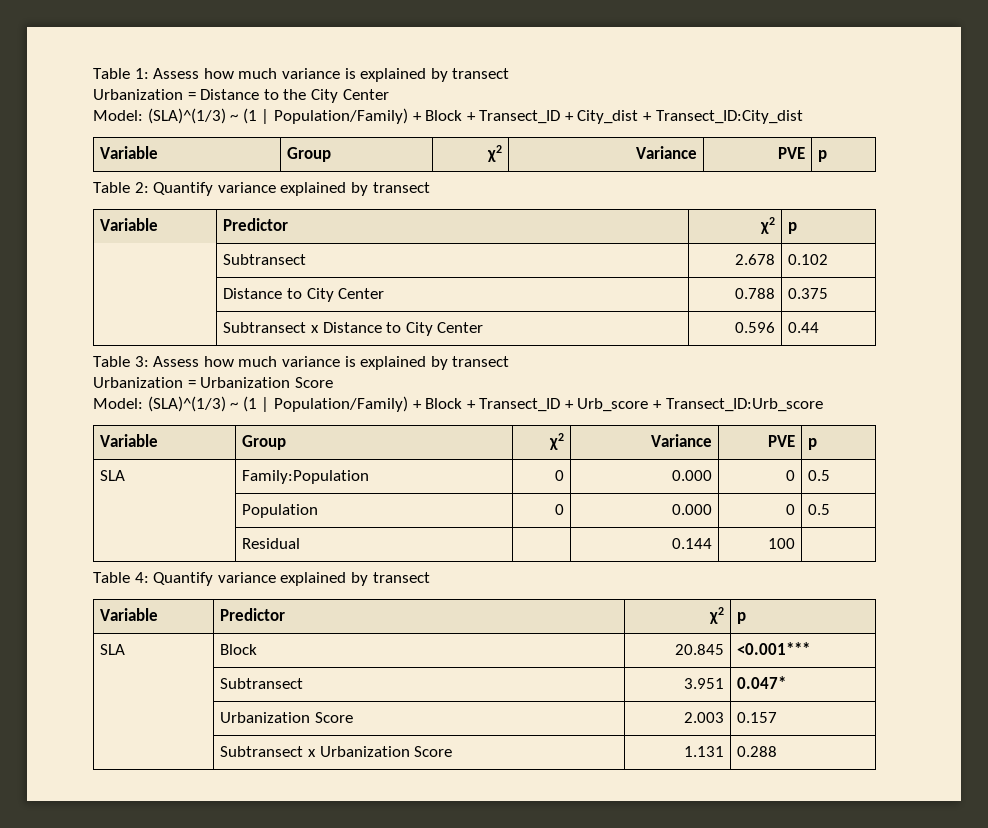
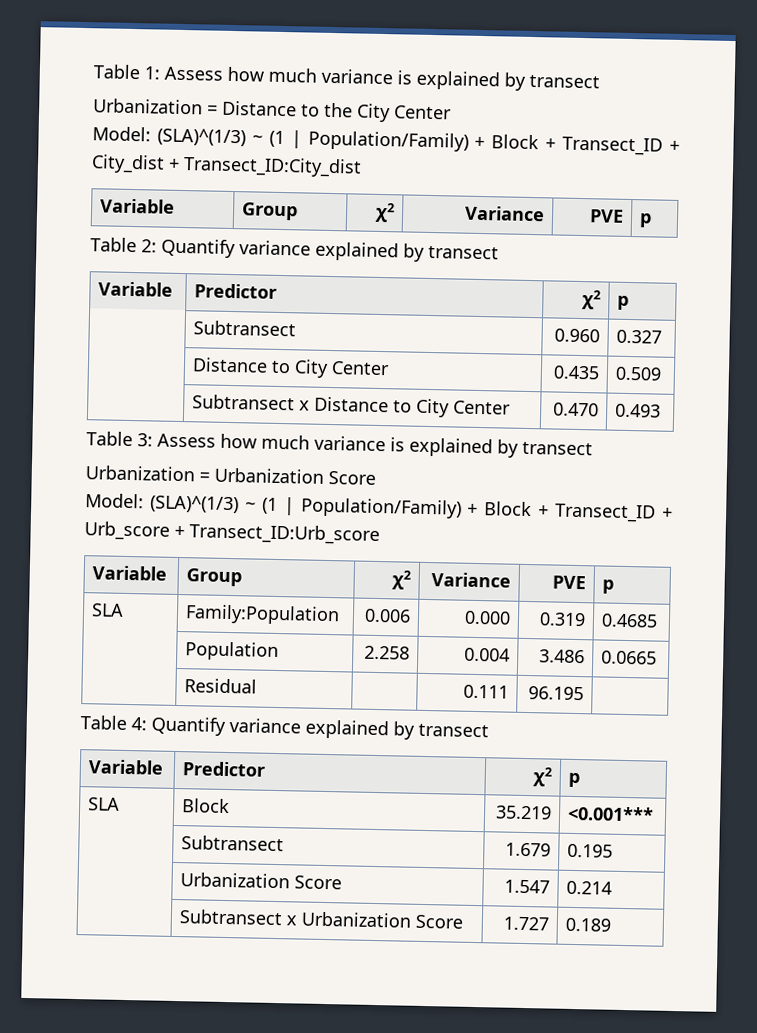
[734,254,775,265] [788,254,829,265] [223,288,385,302] [734,288,775,299] [788,288,829,299] 2.678 | 0.102 // | Distance to City Center | 0.788 | 0.375 -> [554,328,601,343] [615,329,662,344] [191,357,390,378] [553,365,601,380] [614,366,662,381] 0.960 | 0.327 // | Distance to City Center | 0.435 | 0.509
[734,322,775,333] [788,322,820,333] 0.596 | 0.44 -> [553,402,600,417] [614,403,661,418] 0.470 | 0.493
[554,470,564,481] [671,470,712,481] [785,470,795,481] [808,470,831,481] 0 | 0.000 | 0 | 0.5 -> [364,608,412,623] [464,610,512,625] [539,612,587,627] [600,613,658,628] 0.006 | 0.000 | 0.319 | 0.4685
[554,504,564,515] [671,504,712,515] [785,504,795,515] [808,504,831,515] 0 | 0.000 | 0 | 0.5 -> [364,645,411,660] [464,647,511,662] [539,649,586,664] [600,650,657,665] 2.258 | 0.004 | 3.486 | 0.0665
[671,538,712,549] [767,538,795,549] 0.144 | 100 -> [463,684,510,699] [528,686,585,701] 0.111 | 96.195
[674,644,724,655] 20.845 -> [495,805,553,820] 35.219
[683,678,724,689] [737,676,787,689] [220,712,353,723] [683,712,724,723] [737,712,778,723] 3.951 | 0.047* // | Urbanization Score | 2.003 | 0.157 -> [505,842,552,857] [566,843,613,858] [179,872,342,890] [504,879,551,894] [565,880,612,895] 1.679 | 0.195 // | Urbanization Score | 1.547 | 0.214
[683,746,724,757] [737,746,778,757] 1.131 | 0.288 -> [503,916,550,931] [564,917,611,932] 1.727 | 0.189

